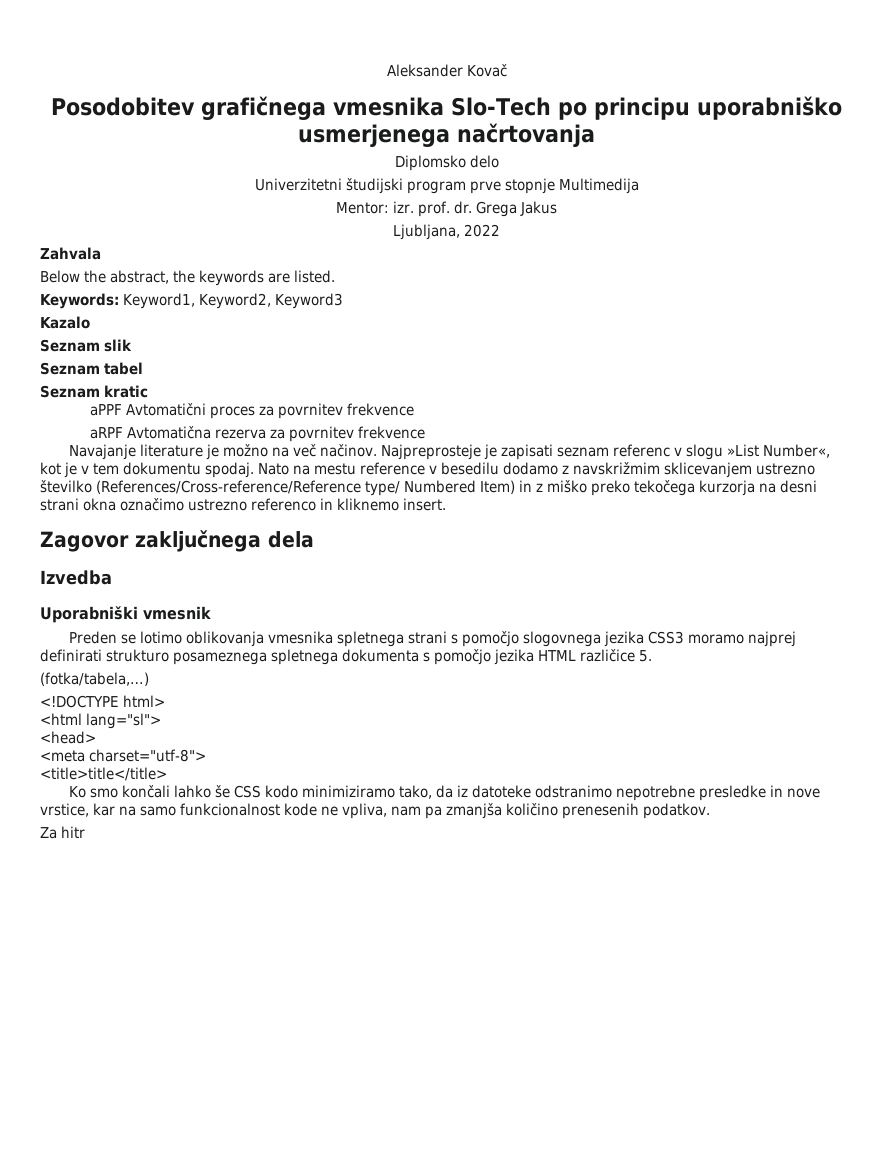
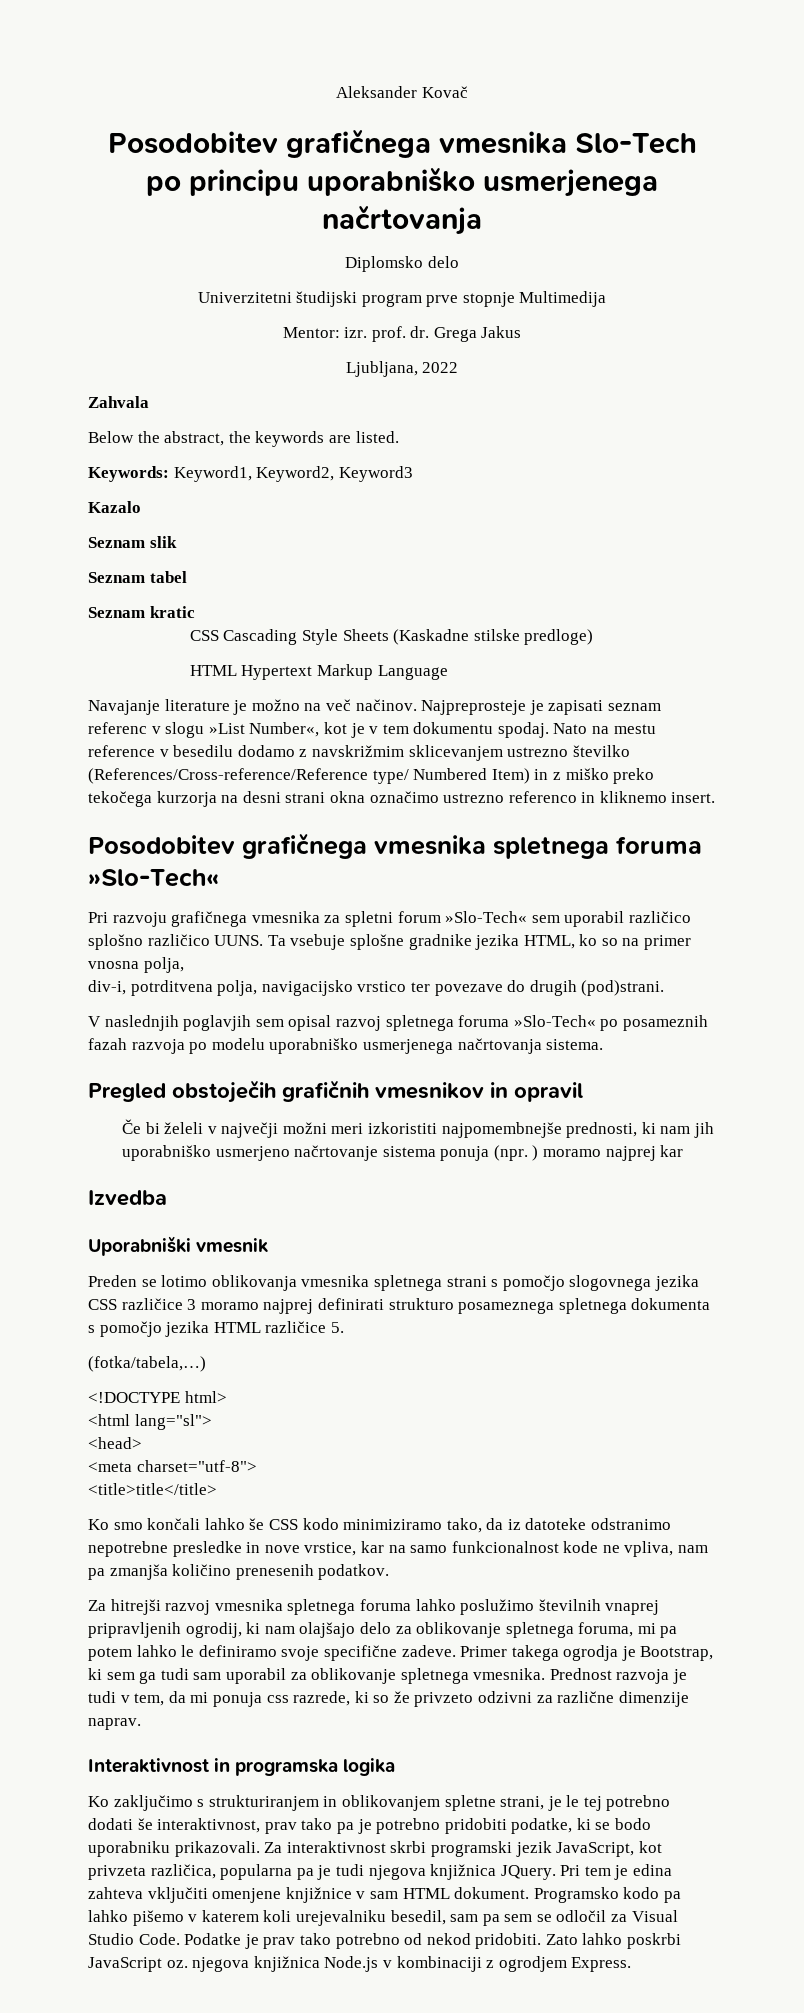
[90,403,415,419] [90,426,426,442] aPPF Avtomatični proces za povrnitev frekvence // aRPF Avtomatična rezerva za povrnitev frekvence -> [189,629,594,645] [189,664,448,680] CSS Cascading Style Sheets (Kaskadne stilske predloge) // HTML Hypertext Markup Language
[40,530,314,552] Zagovor zaključnega dela -> [88,833,702,859] [88,869,219,887] [88,911,691,927] [88,934,692,950] [88,957,184,973] [88,980,665,996] [88,1015,708,1031] [88,1038,604,1054] [88,1080,583,1103] [121,1119,715,1138] [121,1145,684,1161] Posodobitev grafičnega vmesnika spletnega foruma »Slo-Tech« // Pri razvoju grafičnega vmesnika za spletni forum »Slo-Tech« sem uporabil različico splošno različico UUNS. Ta vsebuje splošne gradnike jezika HTML, ko so na primer vnosna polja, // div-i, potrditvena polja, navigacijsko vrstico ter povezave do drugih (pod)strani. // V naslednjih poglavjih sem opisal razvoj spletnega foruma »Slo-Tech« po posameznih fazah razvoja po modelu uporabniško usmerjenega načrtovanja sistema. // Pregled obstoječih grafičnih vmesnikov in opravil // Če bi želeli v največji možni meri izkoristiti najpomembnejše prednosti, ki nam jih uporabniško usmerjeno načrtovanje sistema ponuja (npr. ) moramo najprej kar
[648,631,685,644] CSS3 -> [88,1298,197,1310] CSS različice 3
[61,826,85,838] hitr -> [110,1599,660,1615] [88,1622,678,1638] [88,1645,714,1661] [88,1668,688,1684] [88,1691,689,1707] [88,1718,141,1730] [88,1758,396,1776] [88,1795,671,1811] [88,1818,652,1834] [88,1841,662,1857] [88,1864,673,1880] [88,1887,681,1903] [88,1910,678,1926] [88,1933,682,1949] [88,1956,632,1972] hitrejši razvoj vmesnika spletnega foruma lahko poslužimo številnih vnaprej pripravljenih ogrodij, ki nam olajšajo delo za oblikovanje spletnega foruma, mi pa potem lahko le definiramo svoje specifične zadeve. Primer takega ogrodja je Bootstrap, ki sem ga tudi sam uporabil za oblikovanje spletnega vmesnika. Prednost razvoja je tudi v tem, da mi ponuja css razrede, ki so že privzeto odzivni za različne dimenzije naprav. // Interaktivnost in programska logika // Ko zaključimo s strukturiranjem in oblikovanjem spletne strani, je le tej potrebno dodati še interaktivnost, prav tako pa je potrebno pridobiti podatke, ki se bodo uporabniku prikazovali. Za interaktivnost skrbi programski jezik JavaScript, kot privzeta različica, popularna pa je tudi njegova knjižnica JQuery. Pri tem je edina zahteva vključiti omenjene knjižnice v sam HTML dokument. Programsko kodo pa lahko pišemo v katerem koli urejevalniku besedil, sam pa sem se odločil za Visual Studio Code. Podatke je prav tako potrebno od nekod pridobiti. Zato lahko poskrbi JavaScript oz. njegova knjižnica Node.js v kombinaciji z ogrodjem Express.

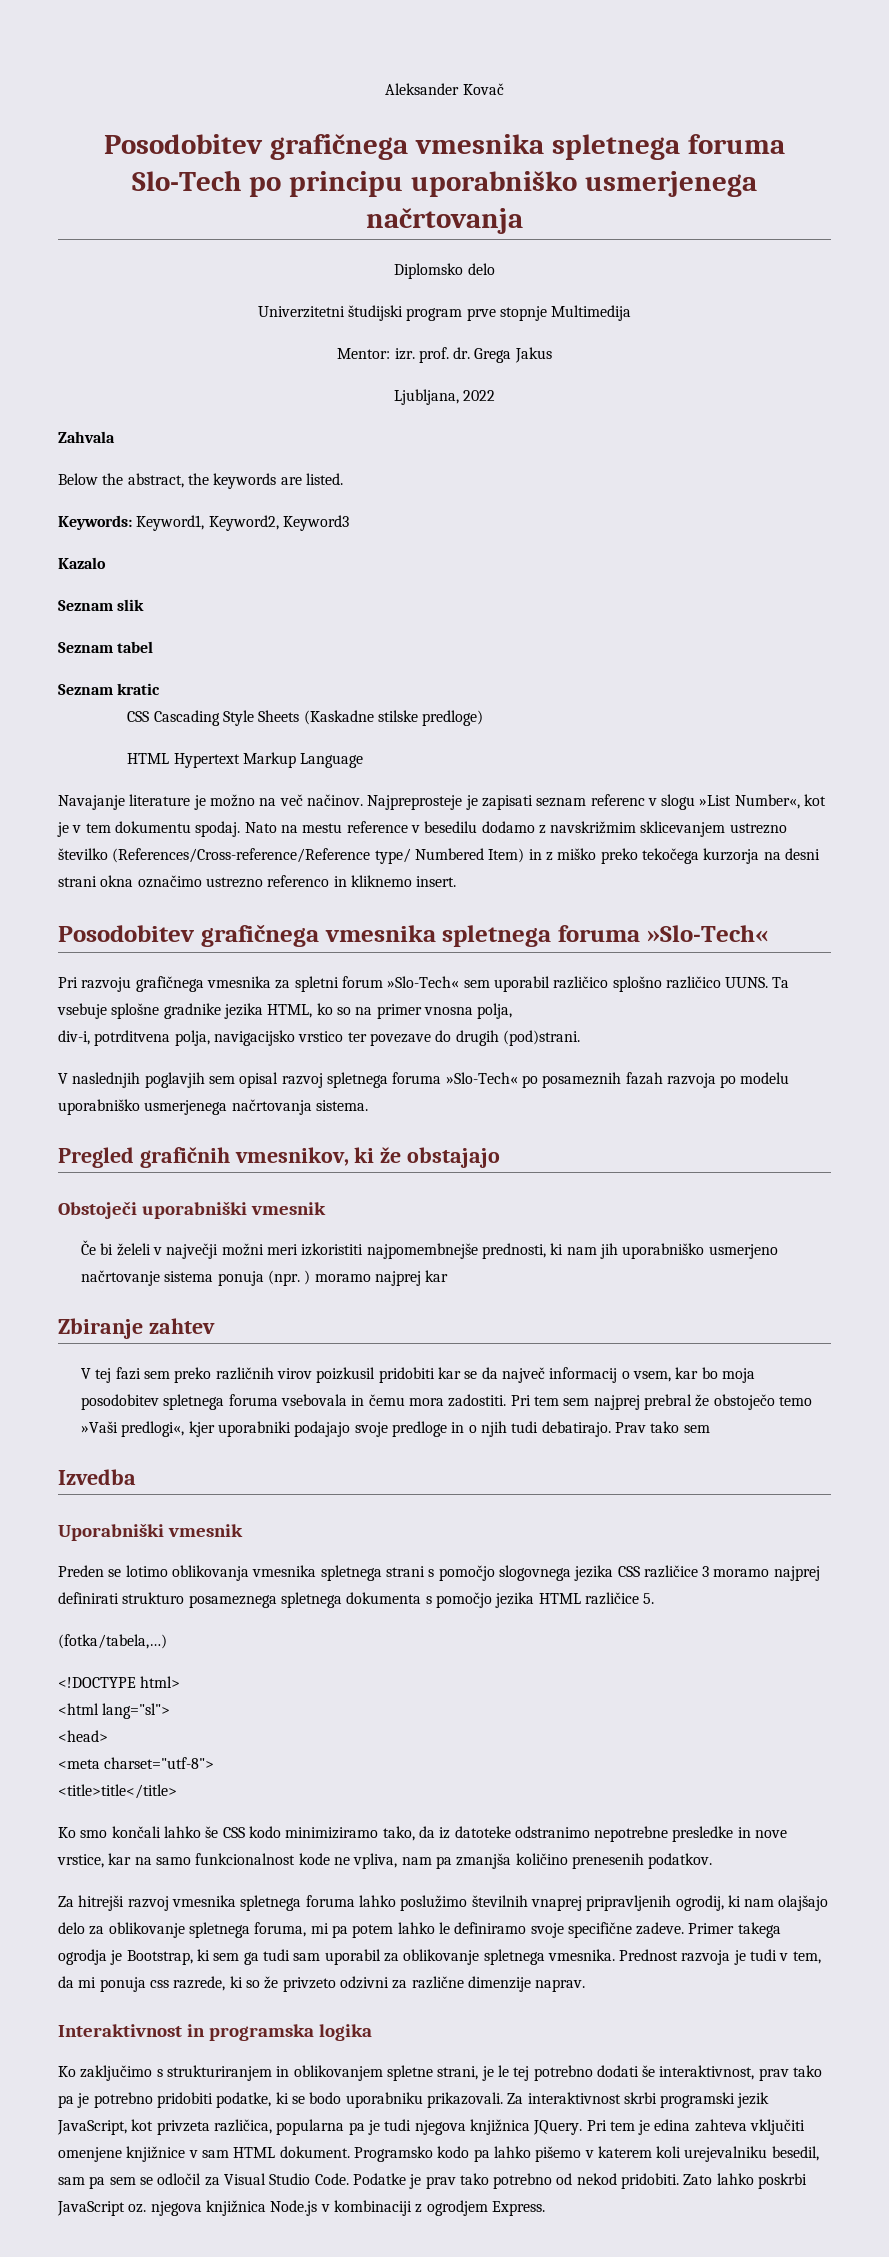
(567, 142) none -> [551,134,785,160] spletnega foruma
[172,1080,583,1103] obstoječih grafičnih vmesnikov in opravil -> [139,1147,501,1168] [58,1201,326,1219] grafičnih vmesnikov, ki že obstajajo // Obstoječi uporabniški vmesnik
(684, 1151) none -> [58,1318,215,1339] [81,1367,755,1383] [81,1394,812,1410] [81,1421,710,1437] // Zbiranje zahtev // V tej fazi sem preko različnih virov poizkusil pridobiti kar se da največ informacij o vsem, kar bo moja posodobitev spletnega foruma vsebovala in čemu mora zadostiti. Pri tem sem najprej prebral že obstoječo temo »Vaši predlogi«, kjer uporabniki podajajo svoje predloge in o njih tudi debatirajo. Prav tako sem

